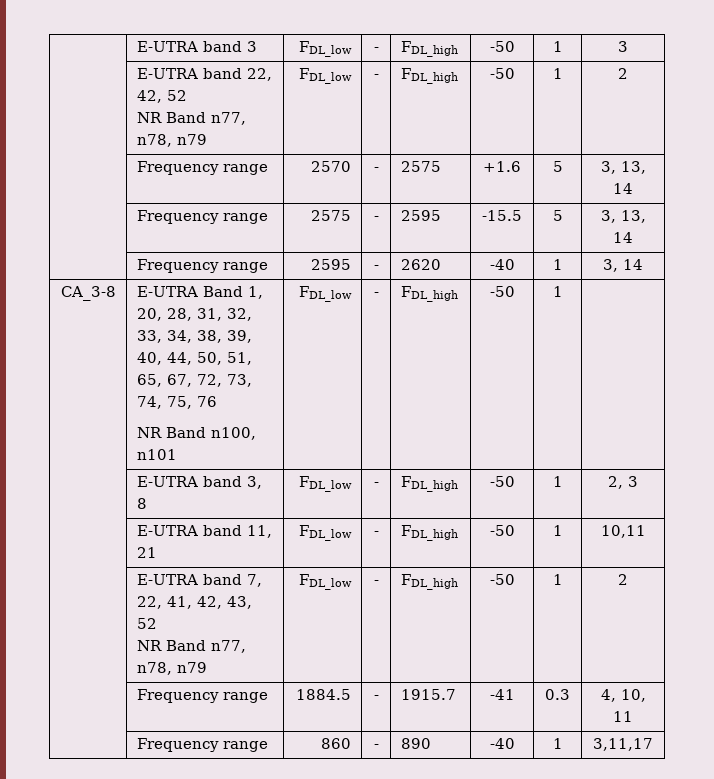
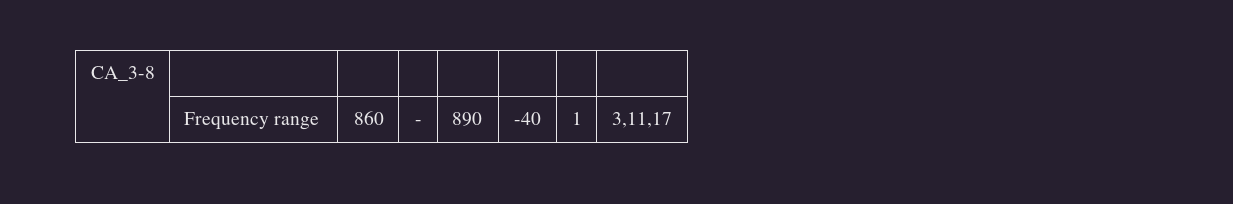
[136,41,257,52] [299,41,353,57] [373,47,379,52] [400,41,458,57] [489,41,515,52] [552,41,563,52] [618,41,628,52] [136,68,272,81] [136,90,187,103] [136,112,246,125] [136,134,207,147] [299,68,353,84] [373,74,379,79] [400,68,458,84] [489,68,515,79] [552,68,563,79] [618,68,628,79] [136,161,268,175] [311,161,352,172] [373,167,379,172] [400,161,441,172] [483,161,521,172] [552,161,563,172] [600,161,646,174] [613,183,633,194] [136,210,268,224] [311,210,352,221] [373,216,379,221] [400,210,441,221] [482,210,522,221] [552,210,563,221] [600,210,646,223] [613,232,633,243] [136,259,268,273] [311,259,352,270] [373,265,379,270] [400,259,441,270] [489,259,515,270] [552,259,563,270] [603,259,643,272] [60,286,116,301] [136,286,263,299] [136,308,252,321] [136,330,252,343] [136,352,252,365] [136,374,252,387] [136,396,217,409] [136,427,256,440] [136,449,177,460] [299,286,353,302] [373,292,379,297] [400,286,458,302] [489,286,515,297] [552,286,563,297] [136,476,262,489] [136,498,147,509] [299,476,353,492] [373,482,379,487] [400,476,458,492] [489,476,515,487] [552,476,563,487] [608,476,638,489] [136,525,272,538] [136,547,157,558] [299,525,353,541] [373,531,379,536] [400,525,458,541] [489,525,515,536] [552,525,563,536] [600,525,646,538] [136,574,262,587] [136,596,252,609] [136,618,157,629] [136,640,246,653] [136,662,207,675] [299,574,353,590] [373,580,379,585] [400,574,458,590] [489,574,515,585] [552,574,563,585] [618,574,628,585] [136,689,268,703] [296,689,352,700] [373,695,379,700] [400,689,456,700] [489,689,515,700] [545,689,570,700] [600,689,646,702] [613,711,633,722] | E-UTRA band 3 | FDL_low | - | FDL_high | -50 | 1 | 3 // | E-UTRA band 22, 42, 52 // NR Band n77, n78, n79 | FDL_low | - | FDL_high | -50 | 1 | 2 // | Frequency range | 2570 | - | 2575 | +1.6 | 5 | 3, 13, 14 // | Frequency range | 2575 | - | 2595 | -15.5 | 5 | 3, 13, 14 // | Frequency range | 2595 | - | 2620 | -40 | 1 | 3, 14 // CA_3-8 | E-UTRA Band 1, 20, 28, 31, 32, 33, 34, 38, 39, 40, 44, 50, 51, 65, 67, 72, 73, 74, 75, 76 // NR Band n100, n101 | FDL_low | - | FDL_high | -50 | 1 | // | E-UTRA band 3, 8 | FDL_low | - | FDL_high | -50 | 1 | 2, 3 // | E-UTRA band 11, 21 | FDL_low | - | FDL_high | -50 | 1 | 10,11 // | E-UTRA band 7, 22, 41, 42, 43, 52 // NR Band n77, n78, n79 | FDL_low | - | FDL_high | -50 | 1 | 2 // | Frequency range | 1884.5 | - | 1915.7 | -41 | 0.3 | 4, 10, 11 -> [90,66,155,81] CA_3-8 | | | | | | |

